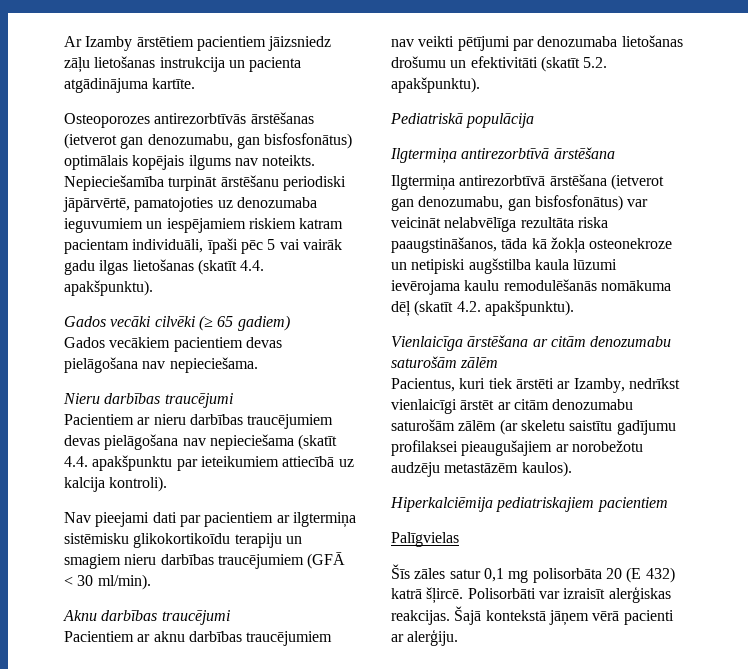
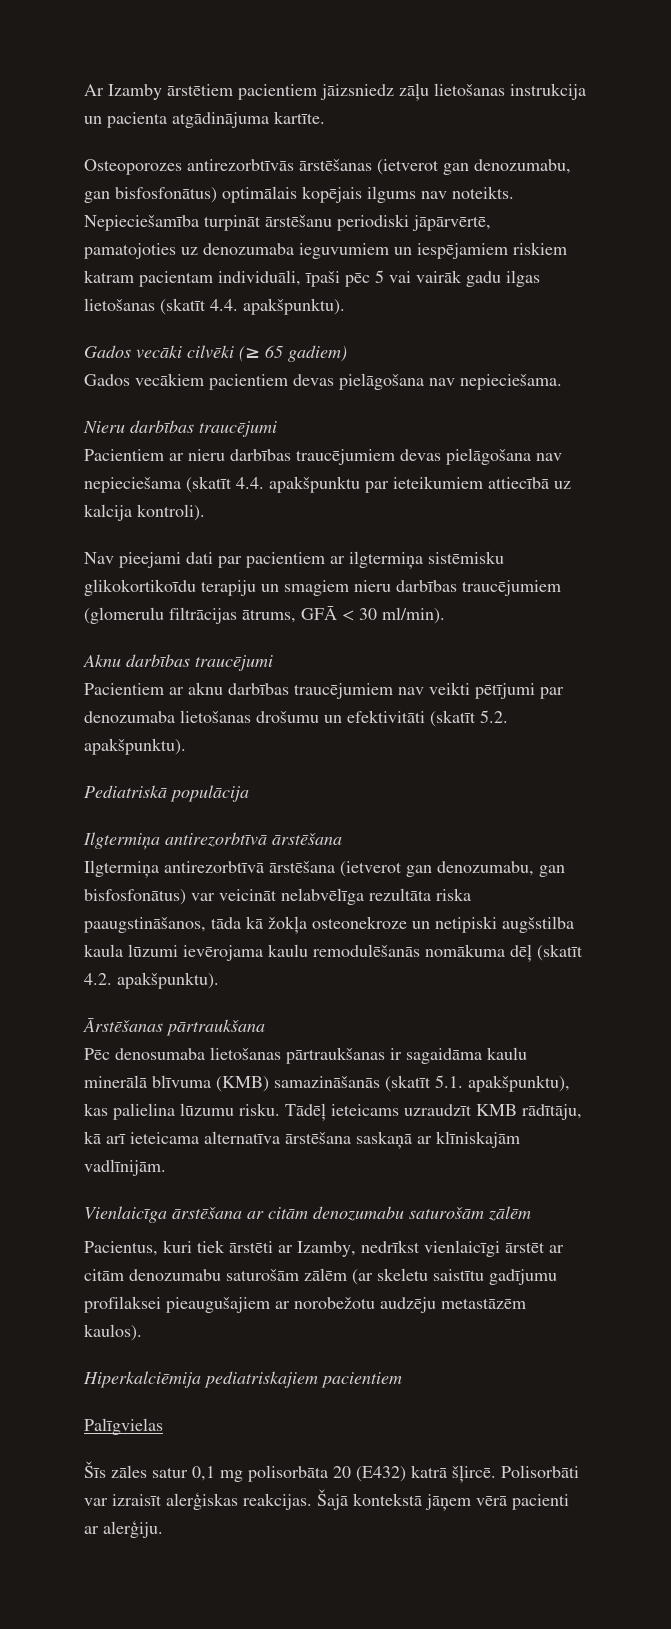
[307,552,346,569] (GFĀ -> [84,606,337,624] (glomerulu filtrācijas ātrums, GFĀ
(574, 308) none -> [83,1018,265,1036] [84,1047,527,1064] [84,1075,570,1092] [84,1103,582,1122] [84,1131,520,1150] [84,1159,166,1176] // Ārstēšanas pārtraukšana // Pēc denosumaba lietošanas pārtraukšanas ir sagaidāma kaulu minerālā blīvuma (KMB) samazināšanās (skatīt 5.1. apakšpunktu), kas palielina lūzumu risku. Tādēļ ieteicams uzraudzīt KMB rādītāju, kā arī ieteicama alternatīva ārstēšana saskaņā ar klīniskajām vadlīnijām.
[626,567,675,583] (E 432) -> [356,1466,406,1482] (E432)

